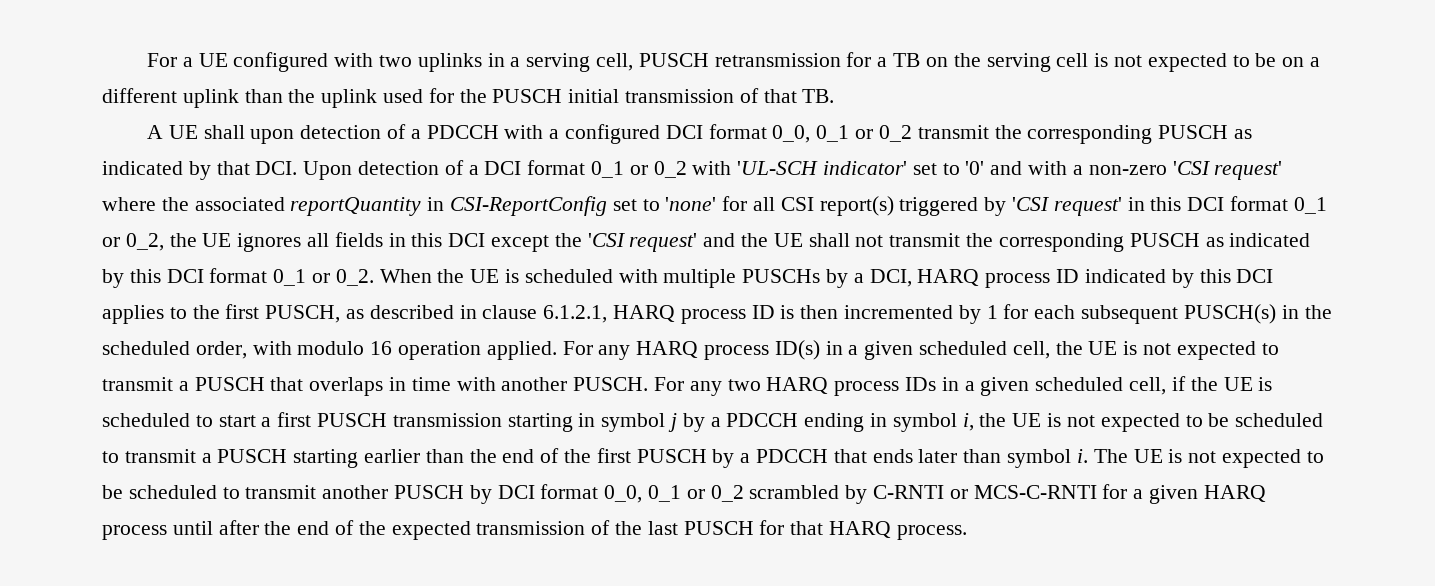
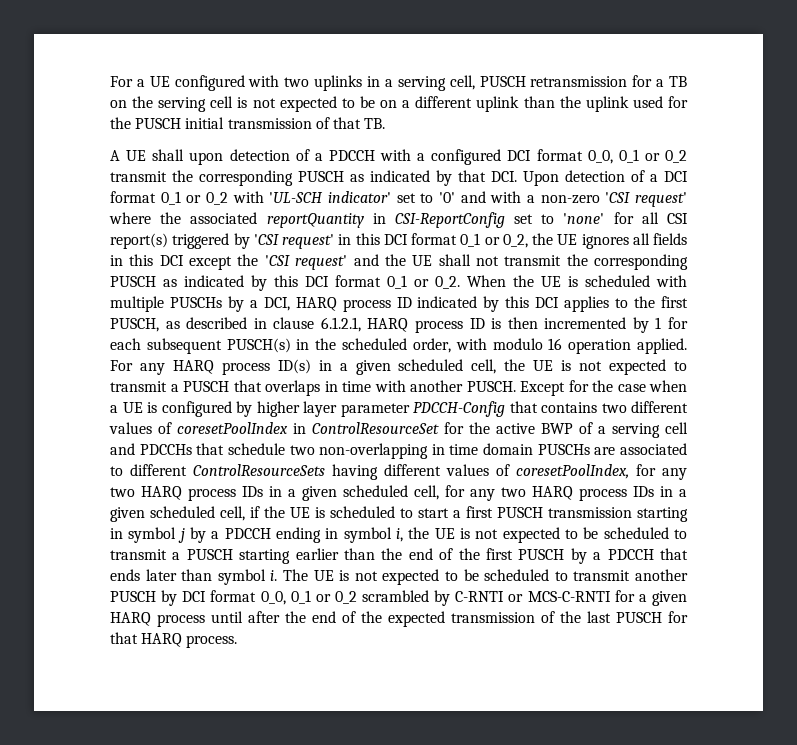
[654,377,685,391] For -> [520,380,687,396] [110,401,688,417] [109,422,688,438] [110,443,687,459] [110,464,687,480] [110,485,465,501] Except for the case when a UE is configured by higher layer parameter PDCCH-Config that contains two different values of coresetPoolIndex in ControlResourceSet for the active BWP of a serving cell and PDCCHs that schedule two non-overlapping in time domain PUSCHs are associated to different ControlResourceSets having different values of coresetPoolIndex, for any two HARQ process IDs in a given scheduled cell, for

